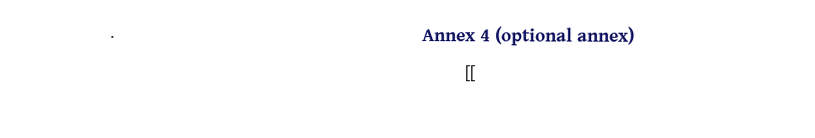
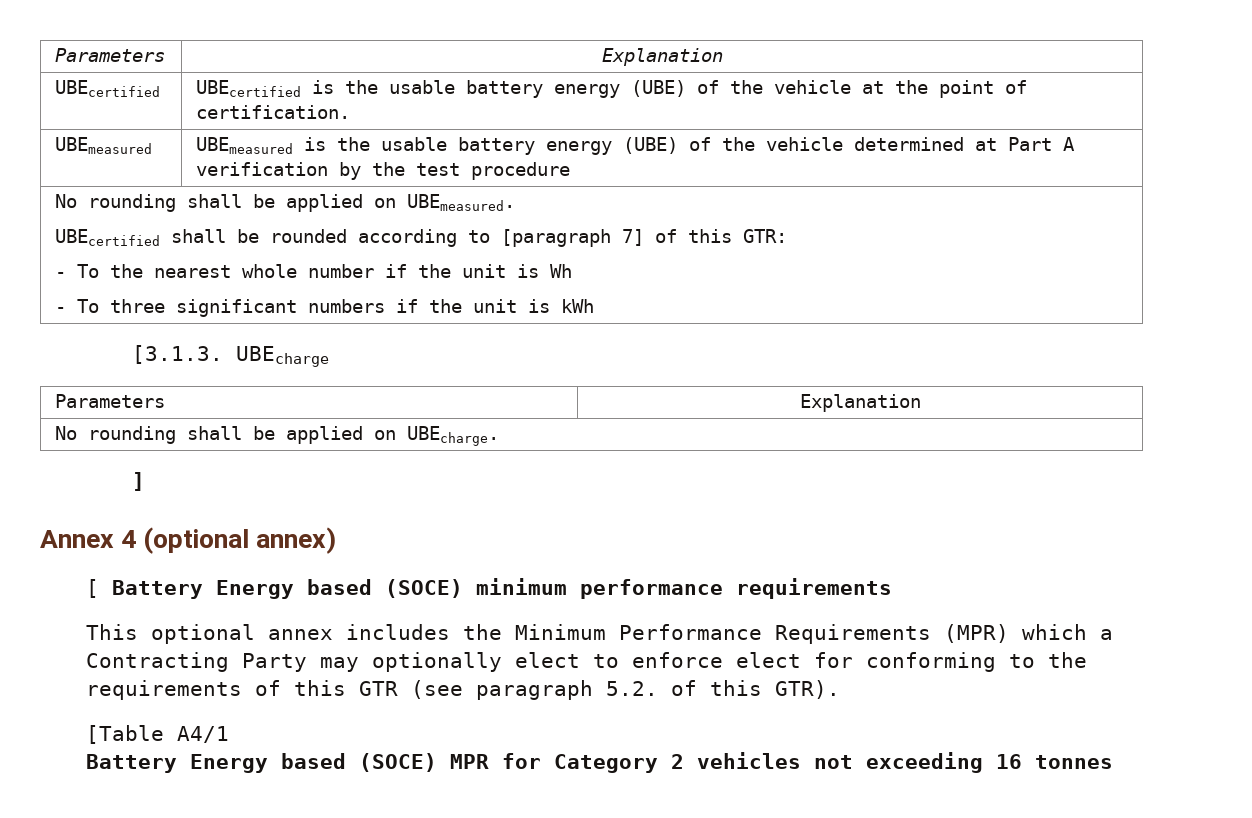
[110,35,116,38] [422,26,635,46] [464,65,478,82] . // Annex 4 (optional annex) // [[ -> [55,48,166,62] [601,48,723,66] [55,80,161,97] [196,80,1028,98] [196,105,351,119] [55,137,153,154] [196,137,1076,155] [196,162,571,180] [55,194,516,212] [55,229,788,247] [55,264,573,278] [55,299,595,317] [131,345,329,367] [55,394,166,408] [799,394,921,412] [55,426,500,446] [131,472,145,491] [40,527,337,554] [85,578,892,599] [85,624,1113,644] [85,652,1087,672] [85,680,840,700] [85,725,229,744] [85,752,1113,773] Parameters | Explanation // UBEcertified | UBEcertified is the usable battery energy (UBE) of the vehicle at the point of certification. // UBEmeasured | UBEmeasured is the usable battery energy (UBE) of the vehicle determined at Part A verification by the test procedure // No rounding shall be applied on UBEmeasured. // UBEcertified shall be rounded according to [paragraph 7] of this GTR: // - To the nearest whole number if the unit is Wh // - To three significant numbers if the unit is kWh // [3.1.3. UBEcharge // Parameters | Explanation // No rounding shall be applied on UBEcharge. // ] // Annex 4 (optional annex) // [ Battery Energy based (SOCE) minimum performance requirements // This optional annex includes the Minimum Performance Requirements (MPR) which a Contracting Party may optionally elect to enforce elect for conforming to the requirements of this GTR (see paragraph 5.2. of this GTR). // [Table A4/1 // Battery Energy based (SOCE) MPR for Category 2 vehicles not exceeding 16 tonnes

